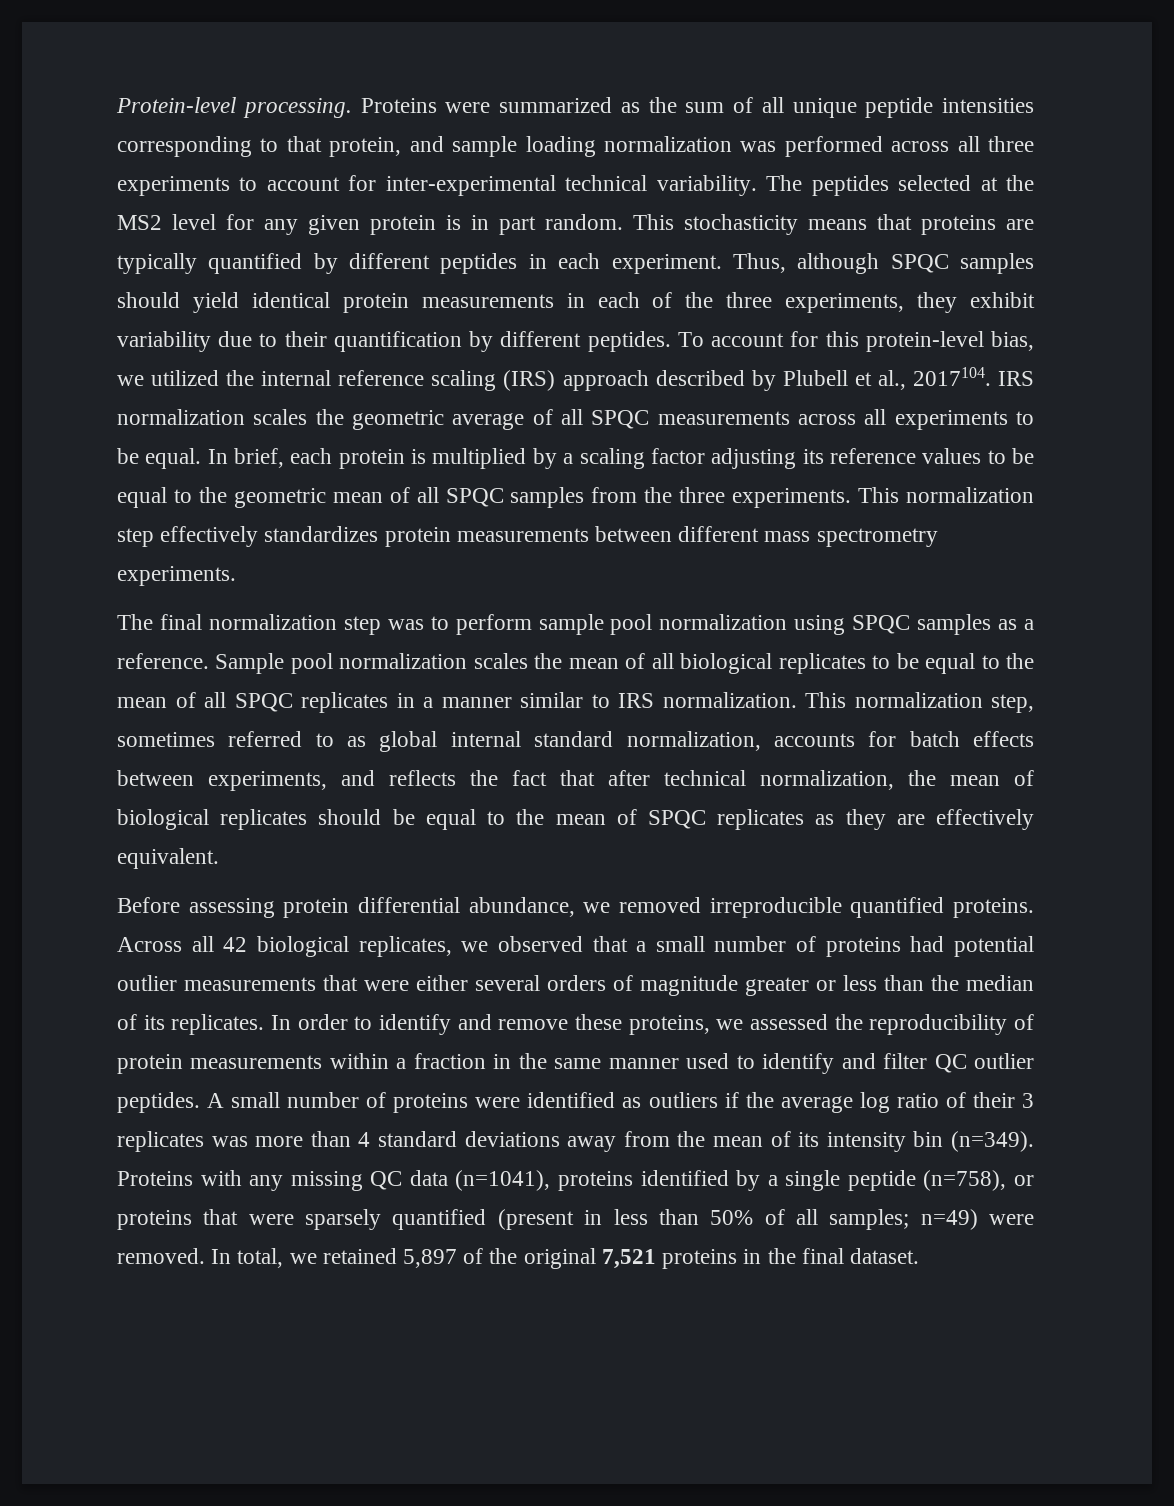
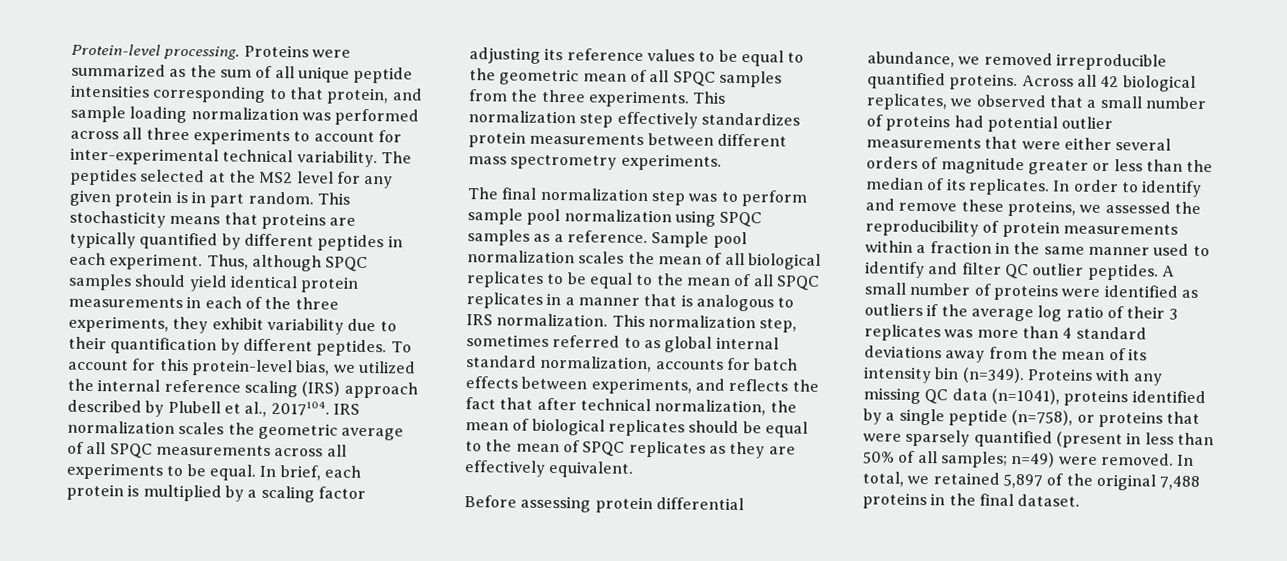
[520,692,583,708] similar -> [643,294,774,312] that is analogous
[601,1249,656,1269] 7,521 -> [1159,475,1201,491] 7,488

